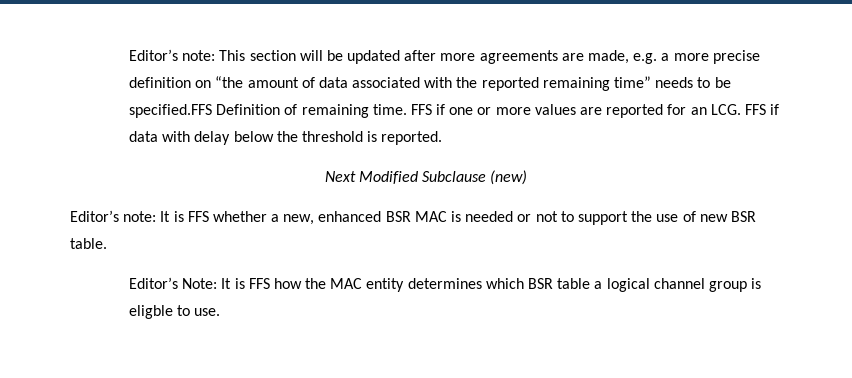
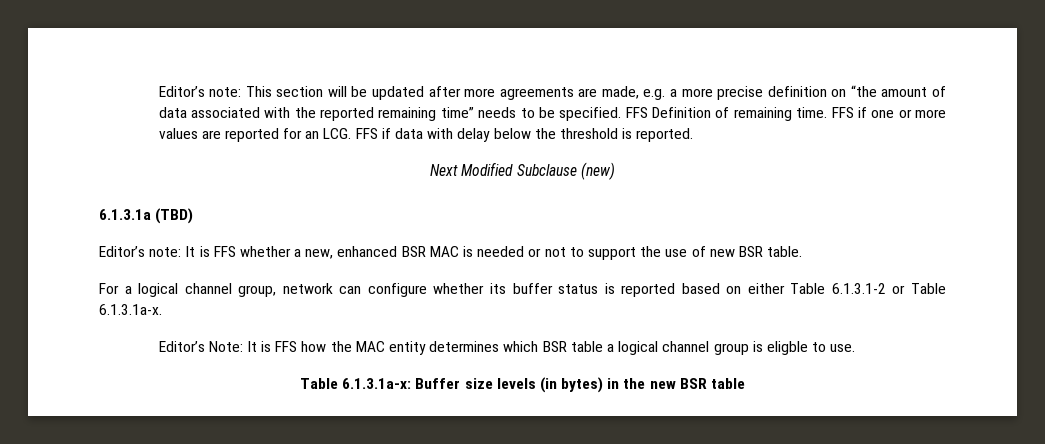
[128,104,212,118] specified.FFS -> [559,107,648,121] specified. FFS
(528, 177) none -> [99,208,194,224] // 6.1.3.1a (TBD)
(107, 243) none -> [99,283,946,297] [99,304,162,315] // For a logical channel group, network can configure whether its buffer status is reported based on either Table 6.1.3.1-2 or Table 6.1.3.1a-x.
(221, 312) none -> [299,377,746,393] // Table 6.1.3.1a-x: Buffer size levels (in bytes) in the new BSR table

